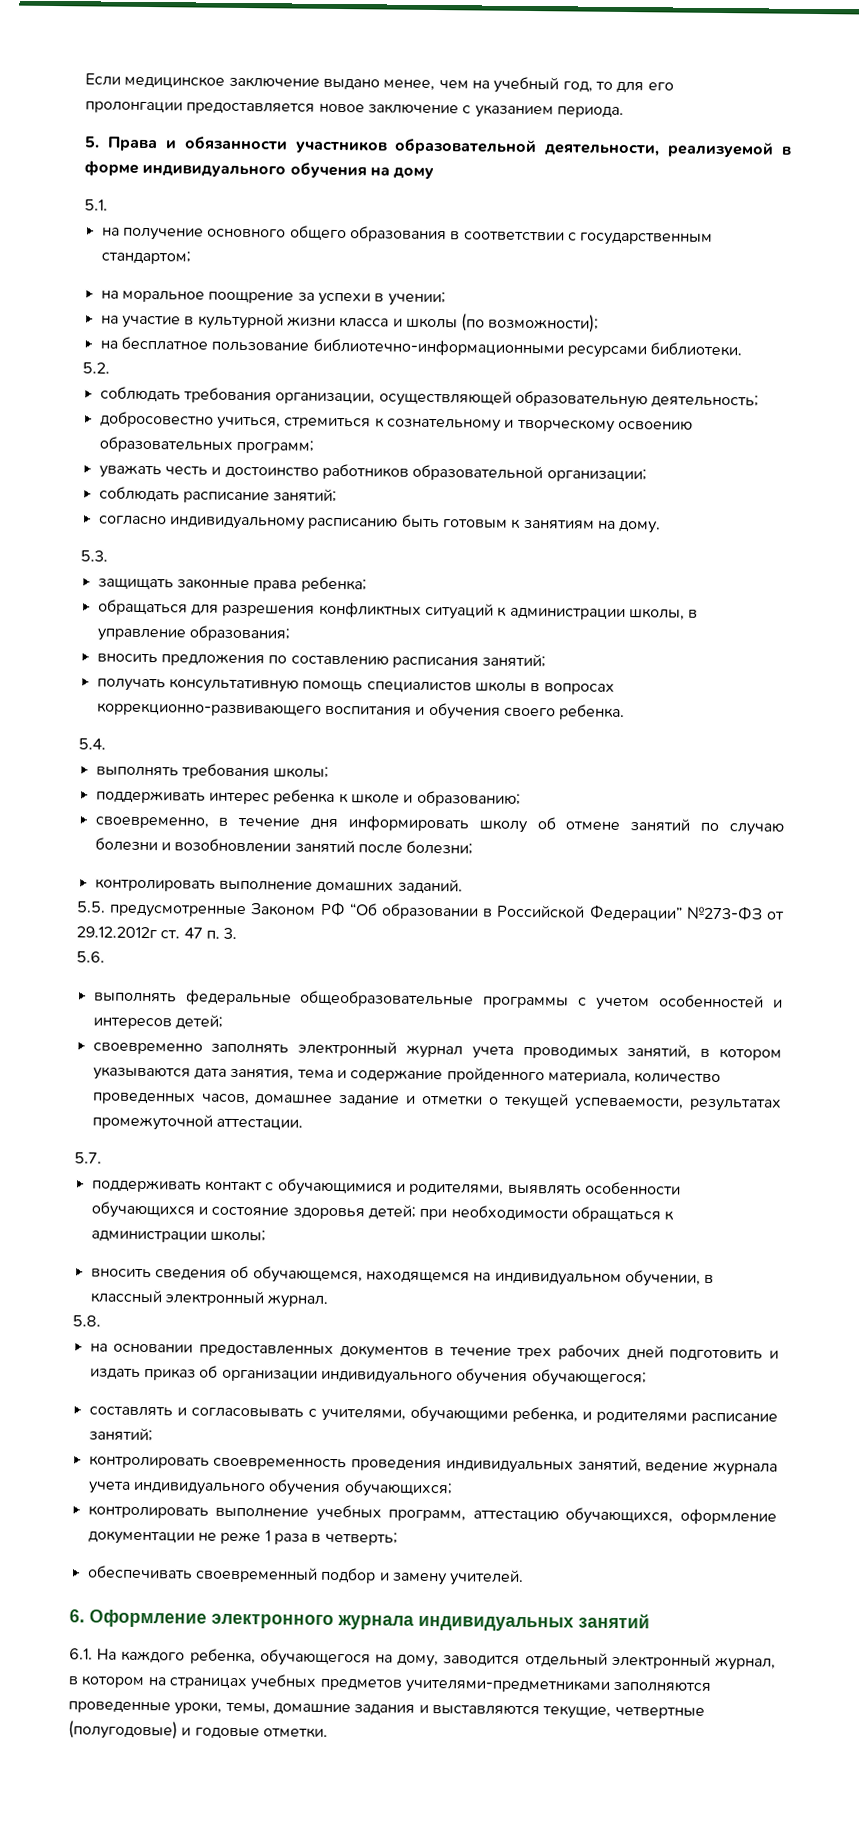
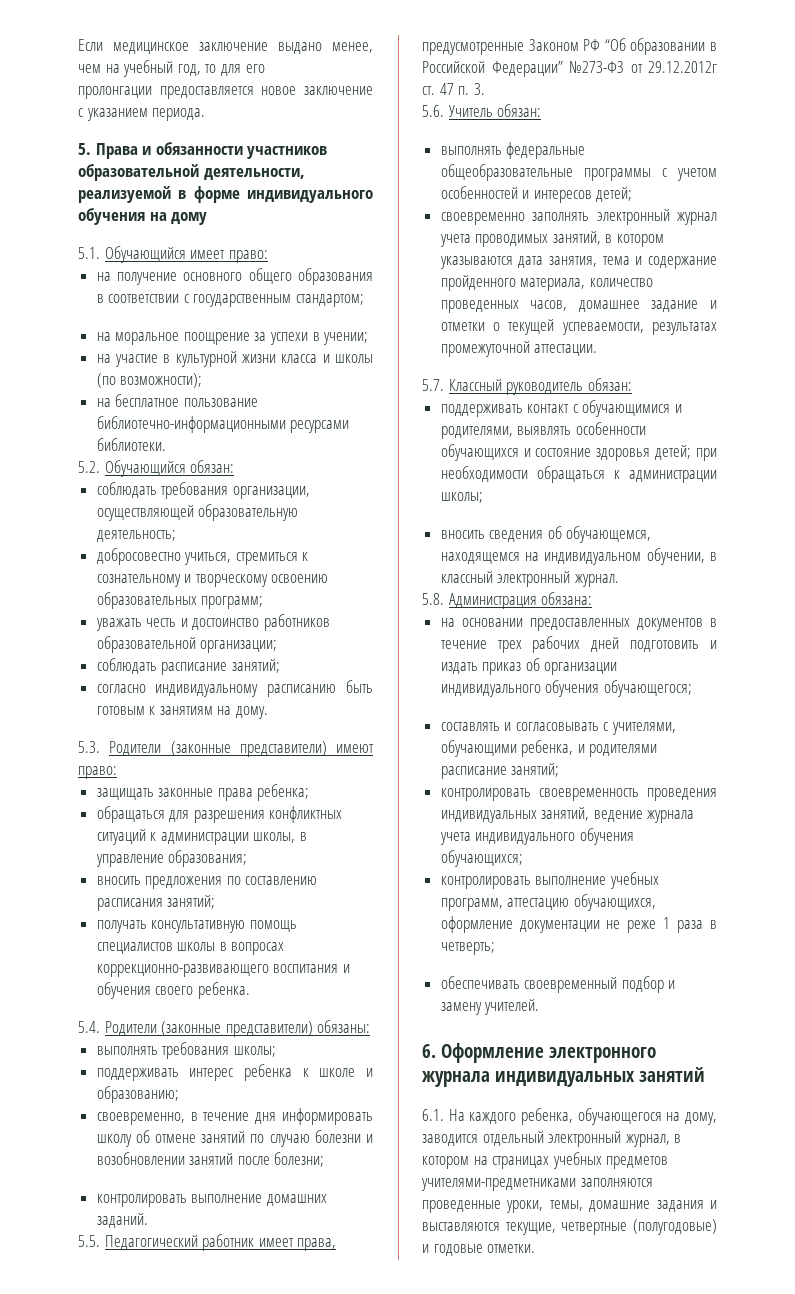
(108, 205) none -> [104,246,268,263] Обучающийся имеет право:
(110, 368) none -> [104,460,235,477] Обучающийся обязан:
(108, 556) none -> [109,741,374,757] [78,766,117,779] Родители (законные представители) имеют право:
(106, 744) none -> [104,1020,371,1037] Родители (законные представители) обязаны:
(106, 907) none -> [104,1234,337,1251] Педагогический работник имеет права,
(105, 957) none -> [448,104,542,117] Учитель обязан:
(102, 1158) none -> [448,378,632,395] Классный руководитель обязан:
(101, 1321) none -> [448,592,593,609] Администрация обязана:

